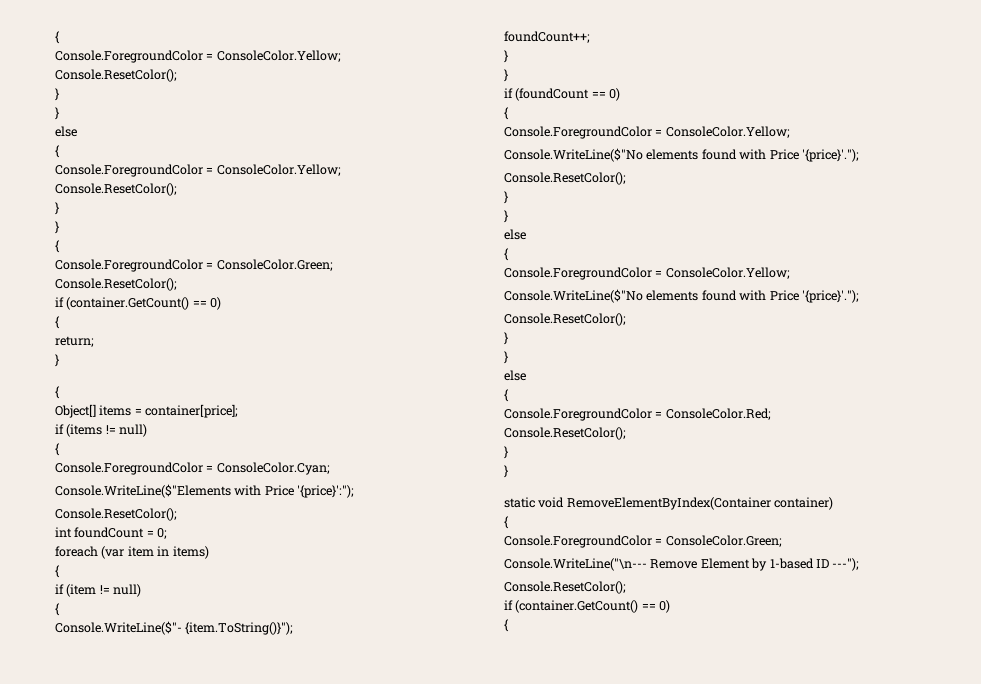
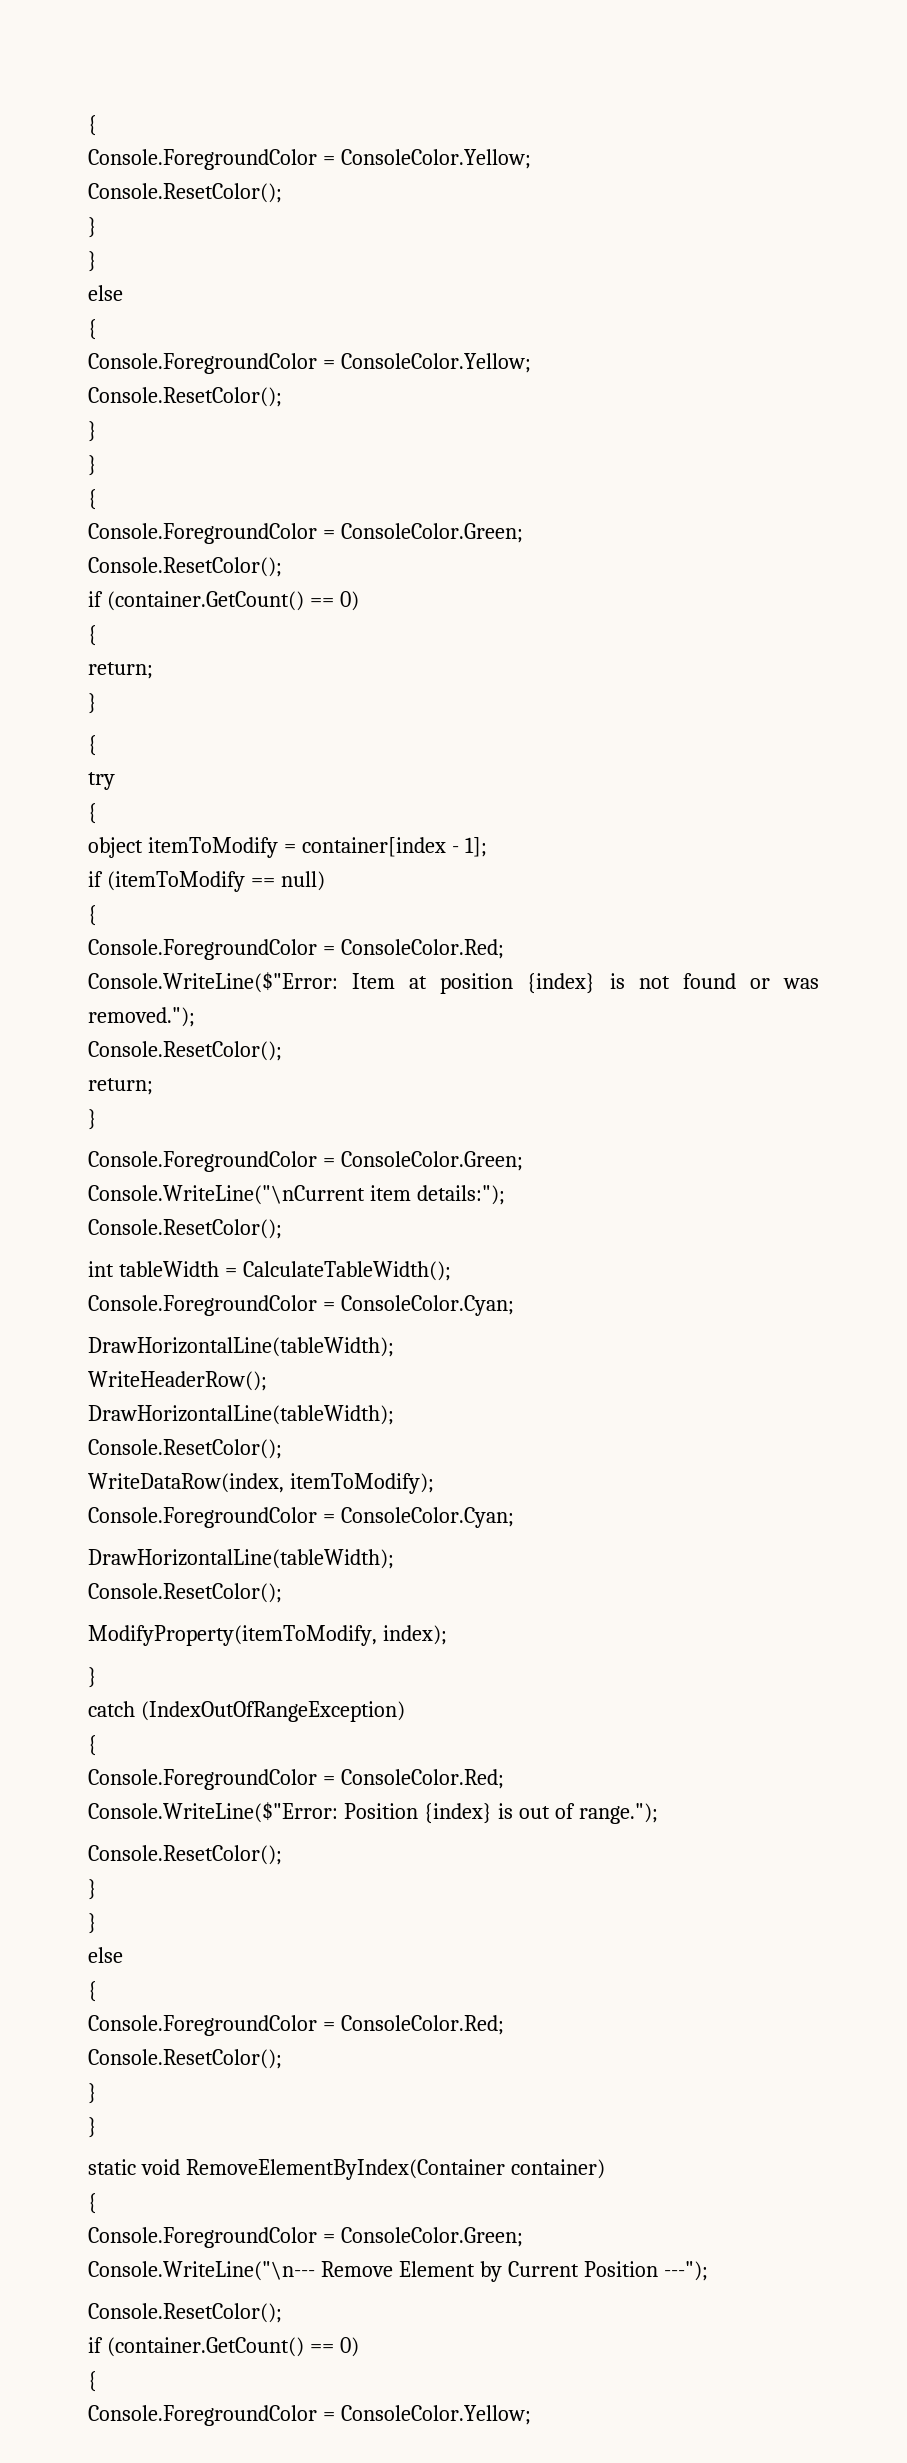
[55,404,239,418] [55,424,116,437] Object[] items = container[price]; // if (items != -> [88,772,115,790] [88,803,97,824] [88,837,487,858] [88,871,275,892] try // { // object itemToModify = container[index - 1]; // if (itemToModify ==
[216,462,330,475] [55,484,355,498] [55,508,177,521] [55,527,168,539] [55,546,209,559] [55,565,60,578] [55,584,142,597] [55,603,60,616] [55,621,294,635] [504,31,590,43] [504,50,508,63] [504,69,508,82] [504,88,621,101] [504,107,509,120] [504,126,790,139] [504,148,859,162] [504,172,626,185] [504,191,508,204] [504,210,508,223] [504,229,526,240] [504,248,509,261] [504,267,790,280] [504,289,859,303] ConsoleColor.Cyan; // Console.WriteLine($"Elements with Price '{price}':"); // Console.ResetColor(); // int foundCount = 0; // foreach (var item in items) // { // if (item != null) // { // Console.WriteLine($"- {item.ToString()}"); // foundCount++; // } // } // if (foundCount == 0) // { // Console.ForegroundColor = ConsoleColor.Yellow; // Console.WriteLine($"No elements found with Price '{price}'."); // Console.ResetColor(); // } // } // else // { // Console.ForegroundColor = ConsoleColor.Yellow; // Console.WriteLine($"No elements found with Price '{price}'."); -> [340,939,504,959] [88,972,819,994] [88,1007,195,1027] [88,1041,282,1061] [88,1078,153,1095] [88,1109,97,1130] [88,1151,523,1172] [88,1185,505,1205] [88,1219,282,1239] [88,1261,451,1281] [88,1295,514,1316] [88,1337,394,1357] [88,1371,267,1391] [88,1405,394,1425] [88,1439,282,1459] [88,1473,434,1494] [88,1507,514,1528] [88,1549,394,1569] [88,1583,282,1603] [88,1625,447,1646] [88,1667,97,1688] [88,1701,405,1722] [88,1735,97,1756] [88,1769,504,1790] [88,1802,658,1824] ConsoleColor.Red; // Console.WriteLine($"Error: Item at position {index} is not found or was removed."); // Console.ResetColor(); // return; // } // Console.ForegroundColor = ConsoleColor.Green; // Console.WriteLine("\nCurrent item details:"); // Console.ResetColor(); // int tableWidth = CalculateTableWidth(); // Console.ForegroundColor = ConsoleColor.Cyan; // DrawHorizontalLine(tableWidth); // WriteHeaderRow(); // DrawHorizontalLine(tableWidth); // Console.ResetColor(); // WriteDataRow(index, itemToModify); // Console.ForegroundColor = ConsoleColor.Cyan; // DrawHorizontalLine(tableWidth); // Console.ResetColor(); // ModifyProperty(itemToModify, index); // } // catch (IndexOutOfRangeException) // { // Console.ForegroundColor = ConsoleColor.Red; // Console.WriteLine($"Error: Position {index} is out of range.");
[769,558,829,569] 1-based ID -> [507,2261,658,2277] Current Position
(509, 625) none -> [88,2405,531,2426] // Console.ForegroundColor = ConsoleColor.Yellow;

